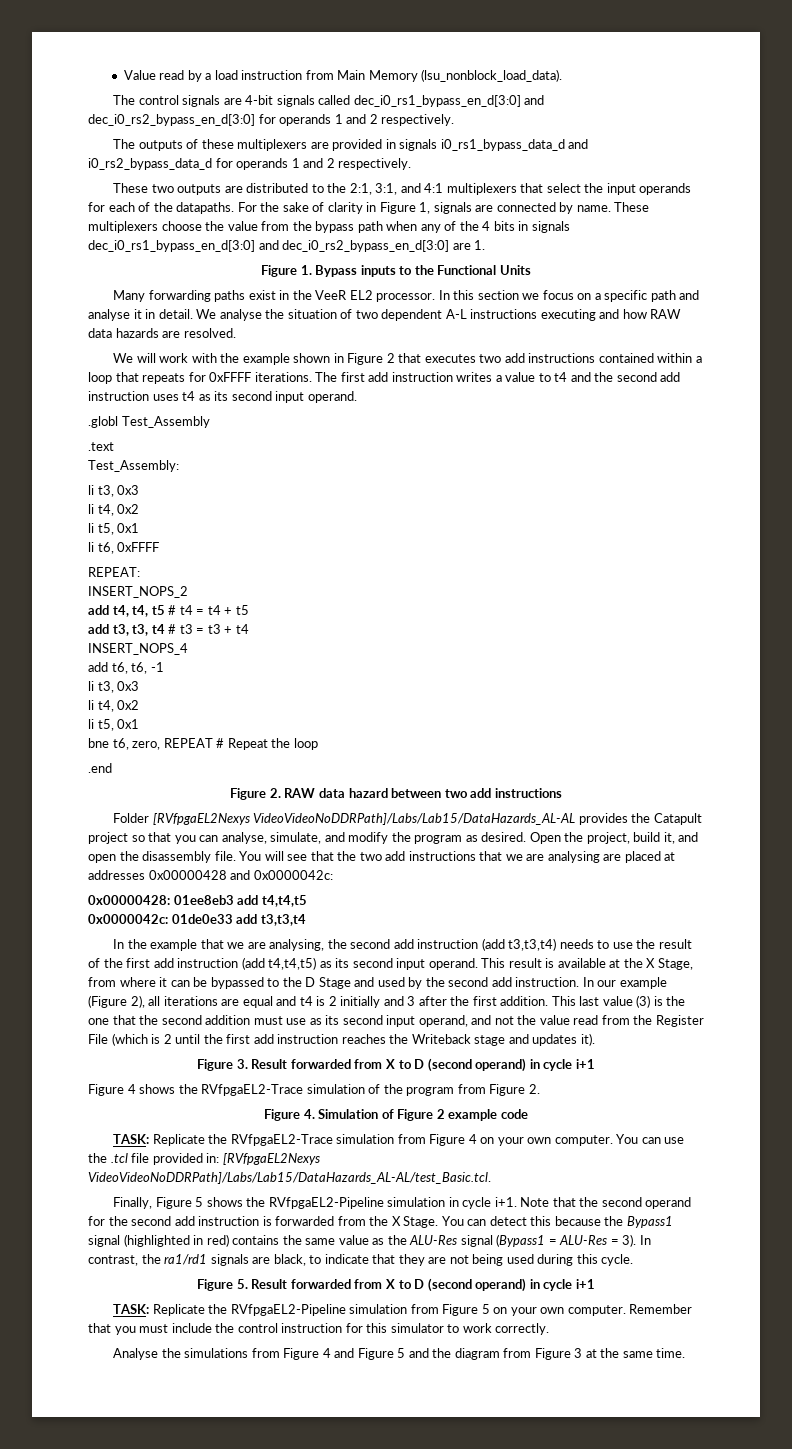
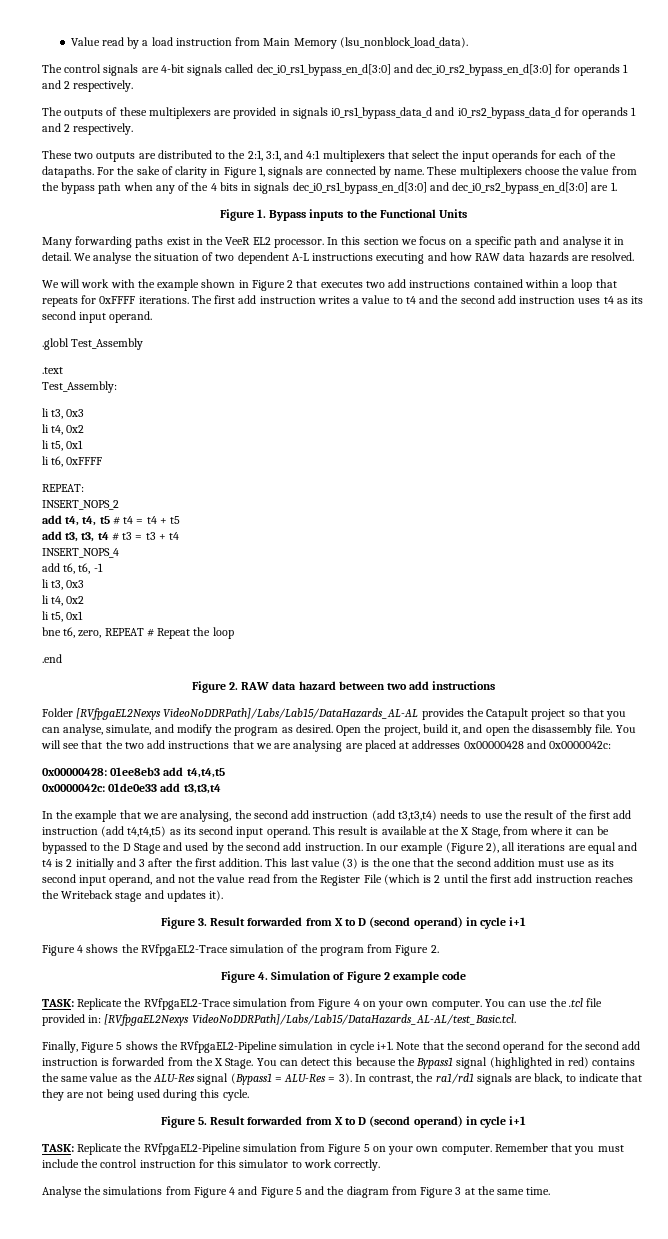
[253,813,576,825] VideoVideoNoDDRPath]/Labs/Lab15/DataHazards_AL-AL -> [163,708,419,719] VideoNoDDRPath]/Labs/Lab15/DataHazards_AL-AL
[88,1172,491,1184] VideoVideoNoDDRPath]/Labs/Lab15/DataHazards_AL-AL/test_Basic.tcl. -> [191,1014,516,1025] VideoNoDDRPath]/Labs/Lab15/DataHazards_AL-AL/test_Basic.tcl.

